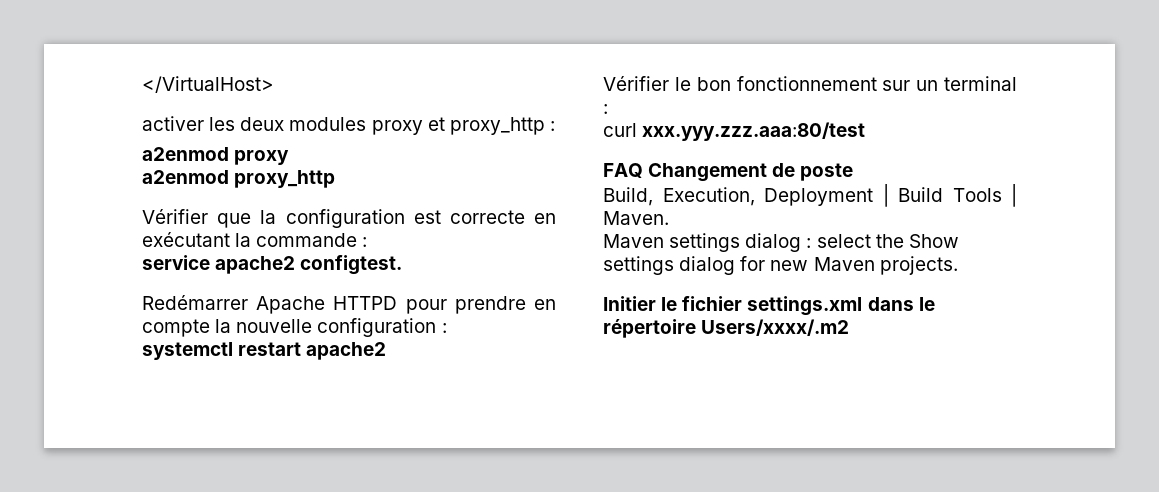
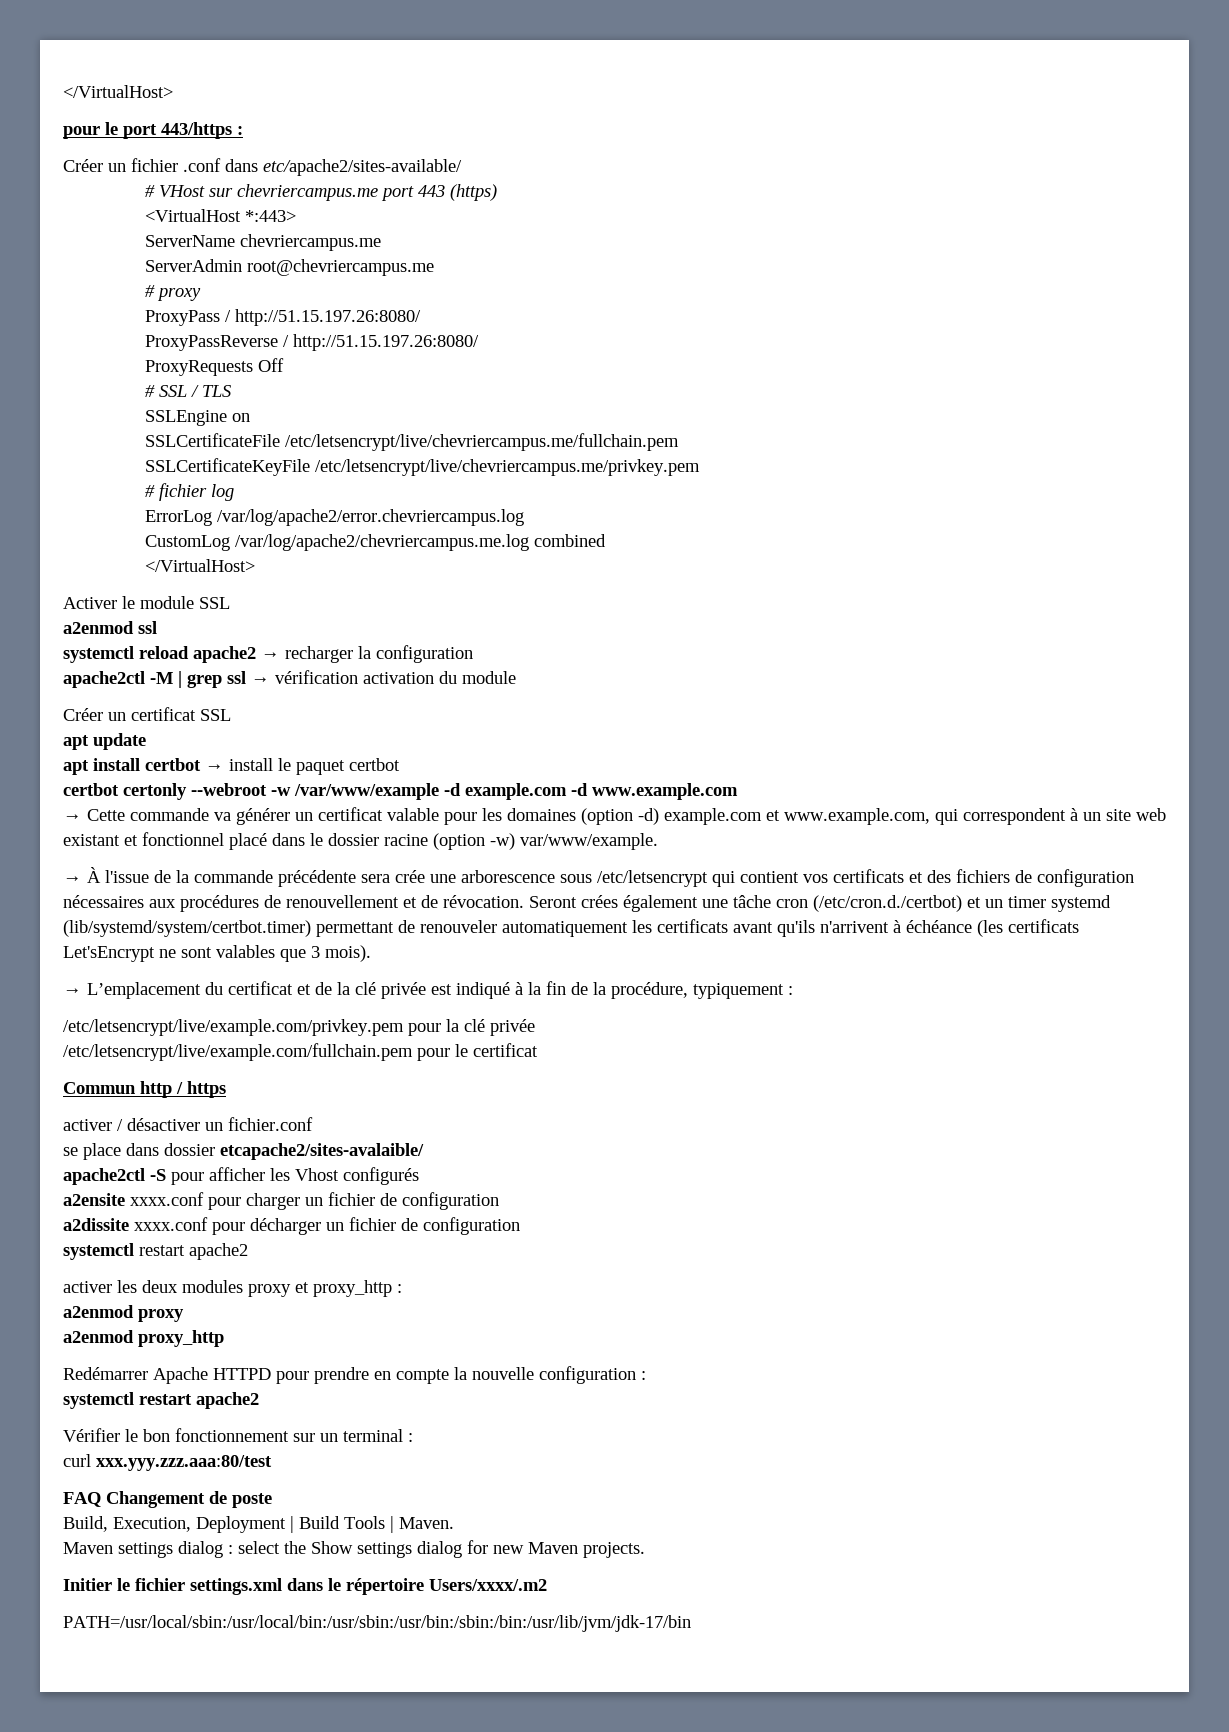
[142,76,274,93] </VirtualHost> -> [63,85,173,98] [63,122,243,139] [63,158,462,176] [145,184,498,201] [145,209,297,222] [145,234,382,251] [145,259,435,276] [145,285,202,301] [145,309,422,326] [145,334,480,351] [145,358,285,376] [145,385,232,397] [145,410,251,426] [145,433,680,451] [145,458,701,476] [145,483,235,501] [145,509,525,526] [145,534,607,551] [145,559,256,572] [63,596,230,609] [63,621,157,634] [63,645,473,663] [63,670,516,688] [63,707,231,721] [63,733,146,750] [63,758,400,775] [63,783,738,800] [63,807,1166,825] [63,832,658,850] [63,867,1134,887] [63,895,1111,912] [63,919,1079,937] [63,945,371,962] [63,981,793,999] [63,1019,535,1036] [63,1043,538,1061] [63,1081,226,1098] [63,1117,313,1131] [63,1143,424,1160] [63,1167,419,1185] [63,1192,499,1210] [63,1217,520,1235] [63,1243,248,1260] </VirtualHost> // pour le port 443/https : // Créer un fichier .conf dans etc/apache2/sites-available/ // # VHost sur chevriercampus.me port 443 (https) // <VirtualHost *:443> // ServerName chevriercampus.me // ServerAdmin root@chevriercampus.me // # proxy // ProxyPass / http://51.15.197.26:8080/ // ProxyPassReverse / http://51.15.197.26:8080/ // ProxyRequests Off // # SSL / TLS // SSLEngine on // SSLCertificateFile /etc/letsencrypt/live/chevriercampus.me/fullchain.pem // SSLCertificateKeyFile /etc/letsencrypt/live/chevriercampus.me/privkey.pem // # fichier log // ErrorLog /var/log/apache2/error.chevriercampus.log // CustomLog /var/log/apache2/chevriercampus.me.log combined // </VirtualHost> // Activer le module SSL // a2enmod ssl // systemctl reload apache2 → recharger la configuration // apache2ctl -M | grep ssl → vérification activation du module // Créer un certificat SSL // apt update // apt install certbot → install le paquet certbot // certbot certonly --webroot -w /var/www/example -d example.com -d www.example.com // → Cette commande va générer un certificat valable pour les domaines (option -d) example.com et www.example.com, qui correspondent à un site web existant et fonctionnel placé dans le dossier racine (option -w) var/www/example. // → À l'issue de la commande précédente sera crée une arborescence sous /etc/letsencrypt qui contient vos certificats et des fichiers de configuration nécessaires aux procédures de renouvellement et de révocation. Seront crées également une tâche cron (/etc/cron.d./certbot) et un timer systemd (lib/systemd/system/certbot.timer) permettant de renouveler automatiquement les certificats avant qu'ils n'arrivent à échéance (les certificats Let'sEncrypt ne sont valables que 3 mois). // → L’emplacement du certificat et de la clé privée est indiqué à la fin de la procédure, typiquement : // /etc/letsencrypt/live/example.com/privkey.pem pour la clé privée // /etc/letsencrypt/live/example.com/fullchain.pem pour le certificat // Commun http / https // activer / désactiver un fichier.conf // se place dans dossier etcapache2/sites-avalaible/ // apache2ctl -S pour afficher les Vhost configurés // a2ensite xxxx.conf pour charger un fichier de configuration // a2dissite xxxx.conf pour décharger un fichier de configuration // systemctl restart apache2
[142,209,556,228] [142,232,368,247] [142,255,403,275] // Vérifier que la configuration est correcte en exécutant la commande : // service apache2 configtest. -> (224, 1338) none
(850, 327) none -> [63,1615,691,1632] // PATH=/usr/local/sbin:/usr/local/bin:/usr/sbin:/usr/bin:/sbin:/bin:/usr/lib/jvm/jdk-17/bin

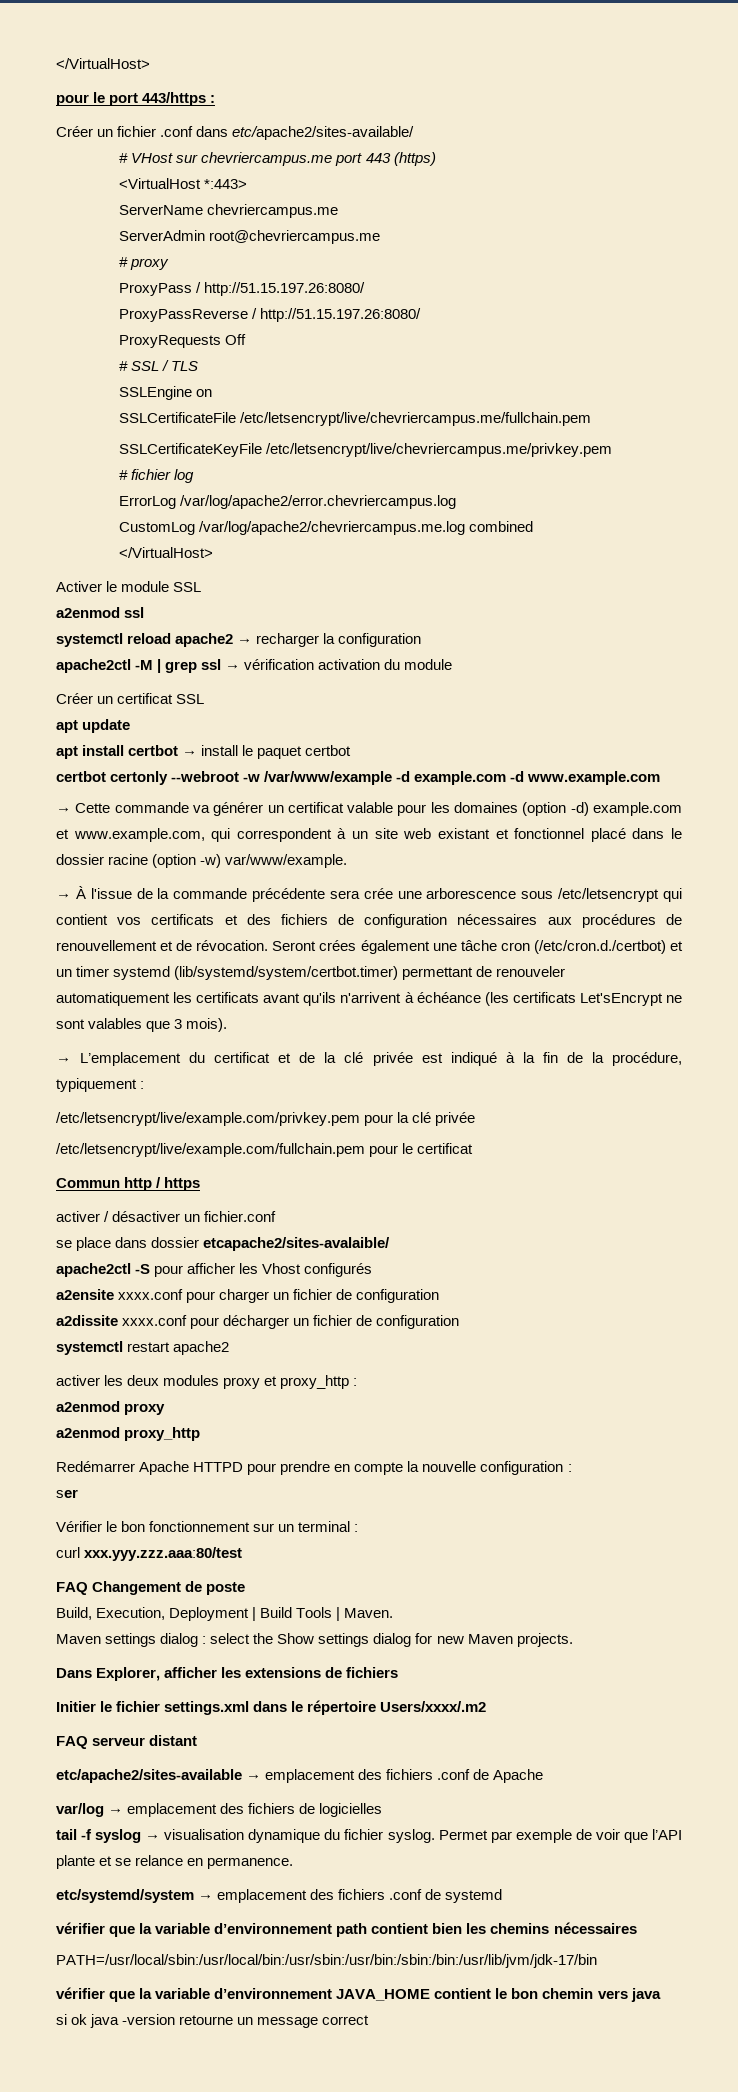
[63,1392,259,1409] systemctl restart apache2 -> [56,1489,78,1498] ser
(645, 1550) none -> [56,1667,399,1681] // Dans Explorer, afficher les extensions de fichiers
[63,1615,691,1632] PATH=/usr/local/sbin:/usr/local/bin:/usr/sbin:/usr/bin:/sbin:/bin:/usr/lib/jvm/jdk-17/bin -> [56,1735,198,1749] [56,1769,544,1783] [56,1803,383,1817] [56,1829,683,1843] [56,1855,294,1869] [56,1889,503,1903] [56,1922,637,1937] [56,1954,597,1968] [56,1987,661,2002] [56,2014,370,2028] FAQ serveur distant // etc/apache2/sites-available → emplacement des fichiers .conf de Apache // var/log → emplacement des fichiers de logicielles // tail -f syslog → visualisation dynamique du fichier syslog. Permet par exemple de voir que l’API plante et se relance en permanence. // etc/systemd/system → emplacement des fichiers .conf de systemd // vérifier que la variable d’environnement path contient bien les chemins nécessaires // PATH=/usr/local/sbin:/usr/local/bin:/usr/sbin:/usr/bin:/sbin:/bin:/usr/lib/jvm/jdk-17/bin // vérifier que la variable d’environnement JAVA_HOME contient le bon chemin vers java // si ok java -version retourne un message correct

